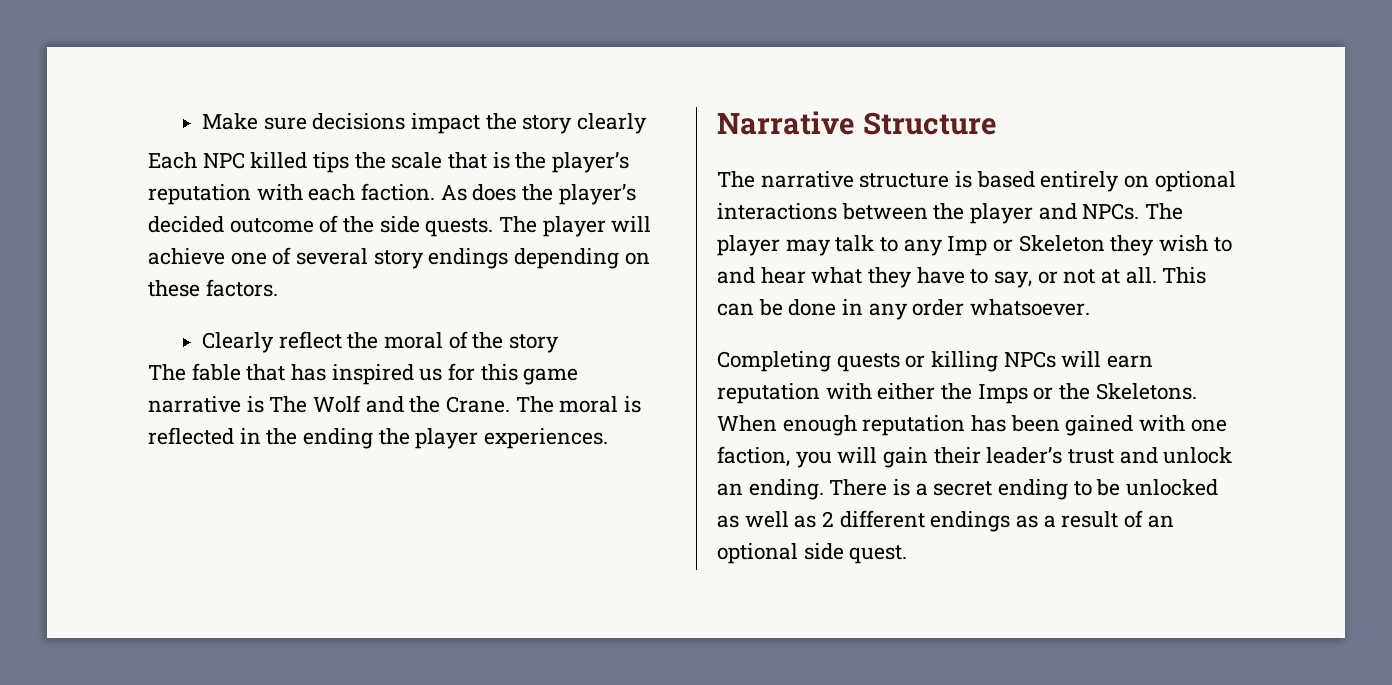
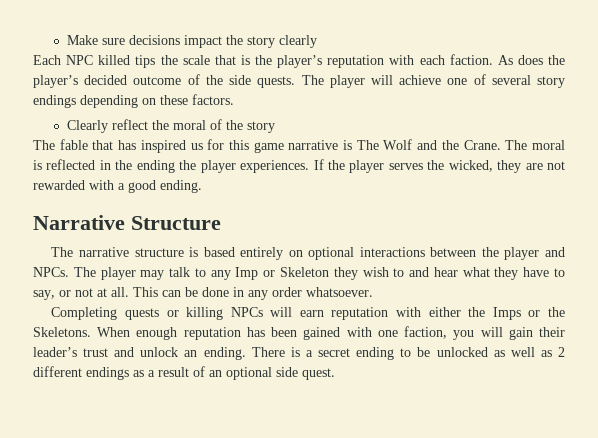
(609, 438) none -> [313,159,565,173] [33,180,202,193] If the player serves the wicked, they are not rewarded with a good ending.

